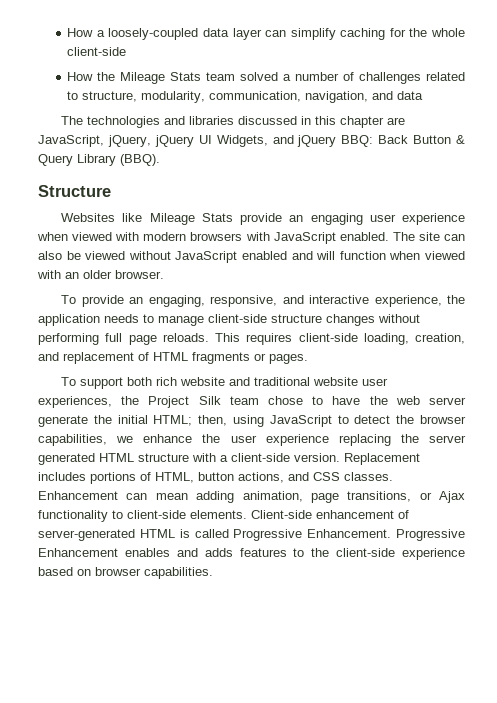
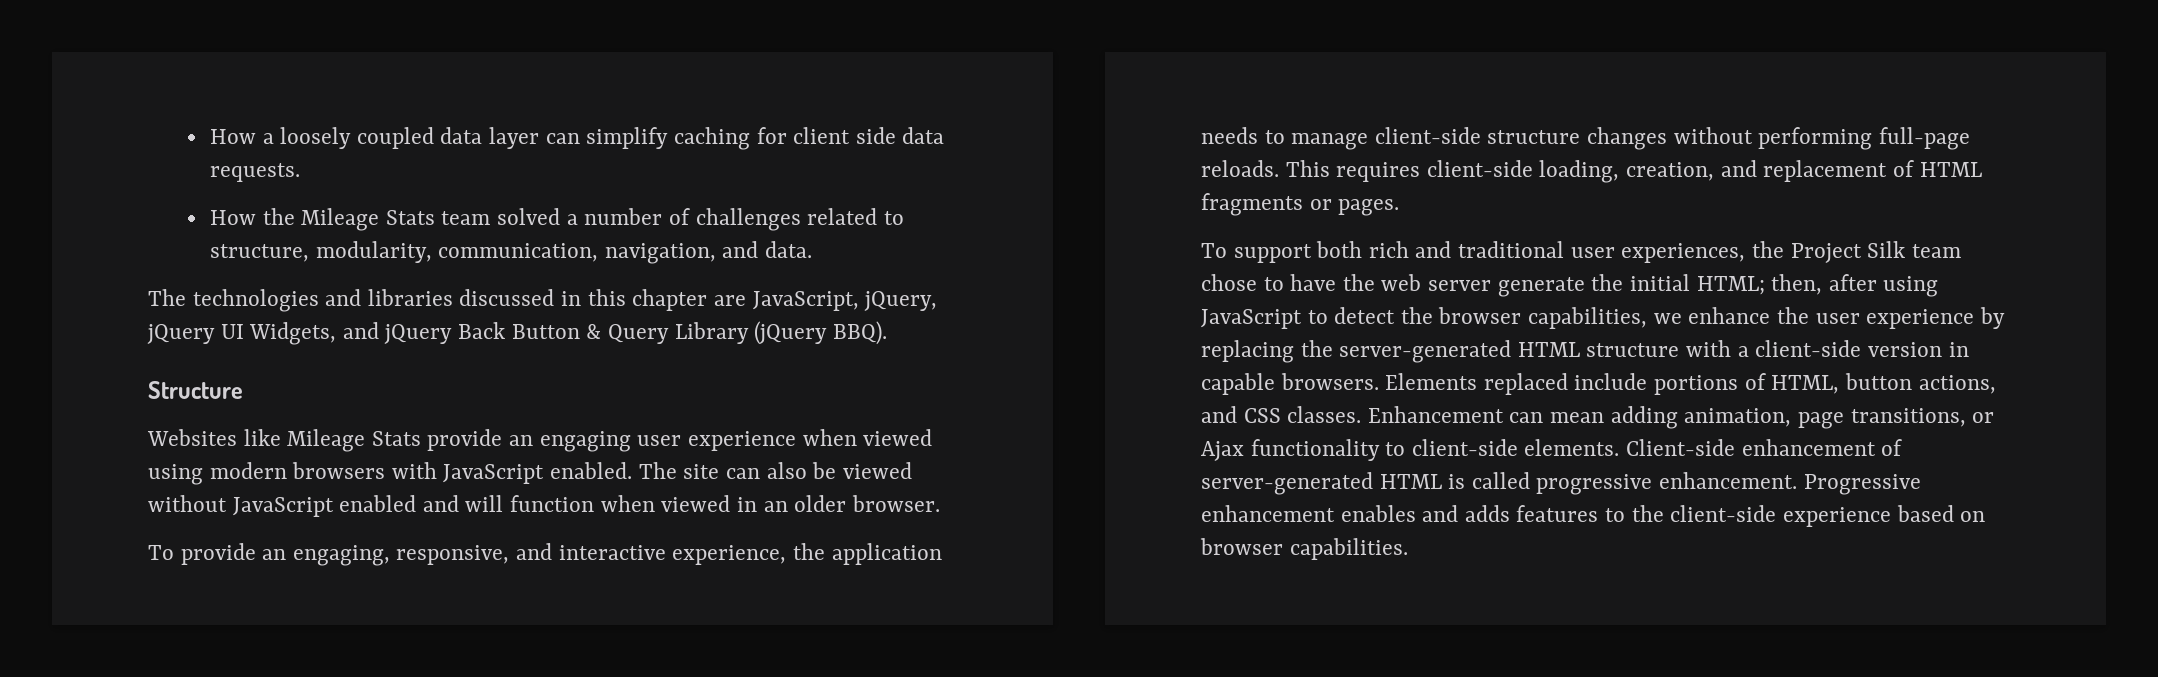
[108,28,199,40] loosely-coupled -> [280,127,434,149] loosely coupled
[409,28,465,37] [67,47,127,56] the whole client-side -> [793,127,945,144] [209,163,300,182] client side data requests.
[397,91,424,100] data -> [765,241,813,258] data.
[341,135,374,147] BBQ: -> (453, 334) none
[120,154,160,166] (BBQ). -> [754,321,887,345] (jQuery BBQ).
[115,232,140,241] with -> [148,464,203,485] using
[37,270,61,279] with -> [736,497,757,512] in
[105,333,157,345] full page -> [1878,127,1970,150] full-page
[180,377,226,386] website -> (1409, 249) none
[313,377,359,386] website -> (1565, 249) none
(228, 420) none -> [1828,274,1877,291] after
(329, 440) none -> [1979,307,2005,329] by
[429,435,466,443] [38,453,95,465] server generated -> [1339,340,1512,363] server-generated
[294,453,420,465] [38,472,86,481] version. Replacement includes -> [1867,342,1969,357] [1201,373,1648,395] version in capable browsers. Elements replaced include
[233,529,465,541] [38,548,118,557] Progressive Enhancement. Progressive Enhancement -> [1536,472,1921,495] [1201,505,1335,522] progressive enhancement. Progressive enhancement

